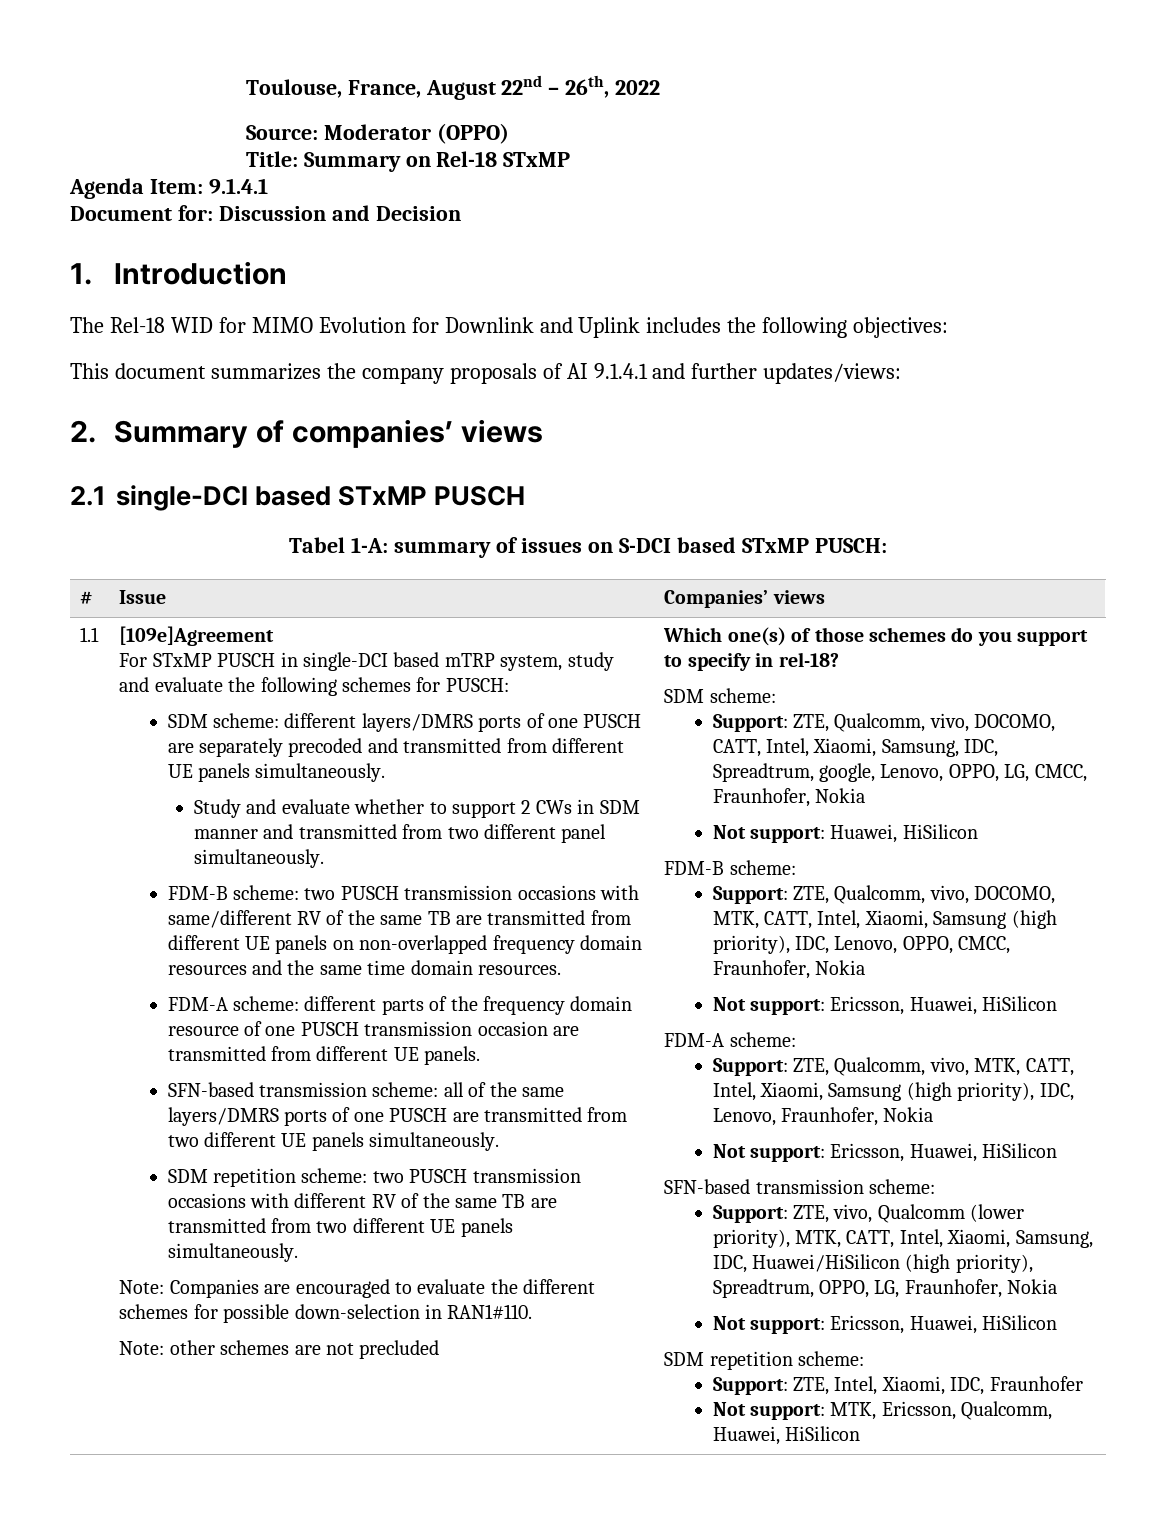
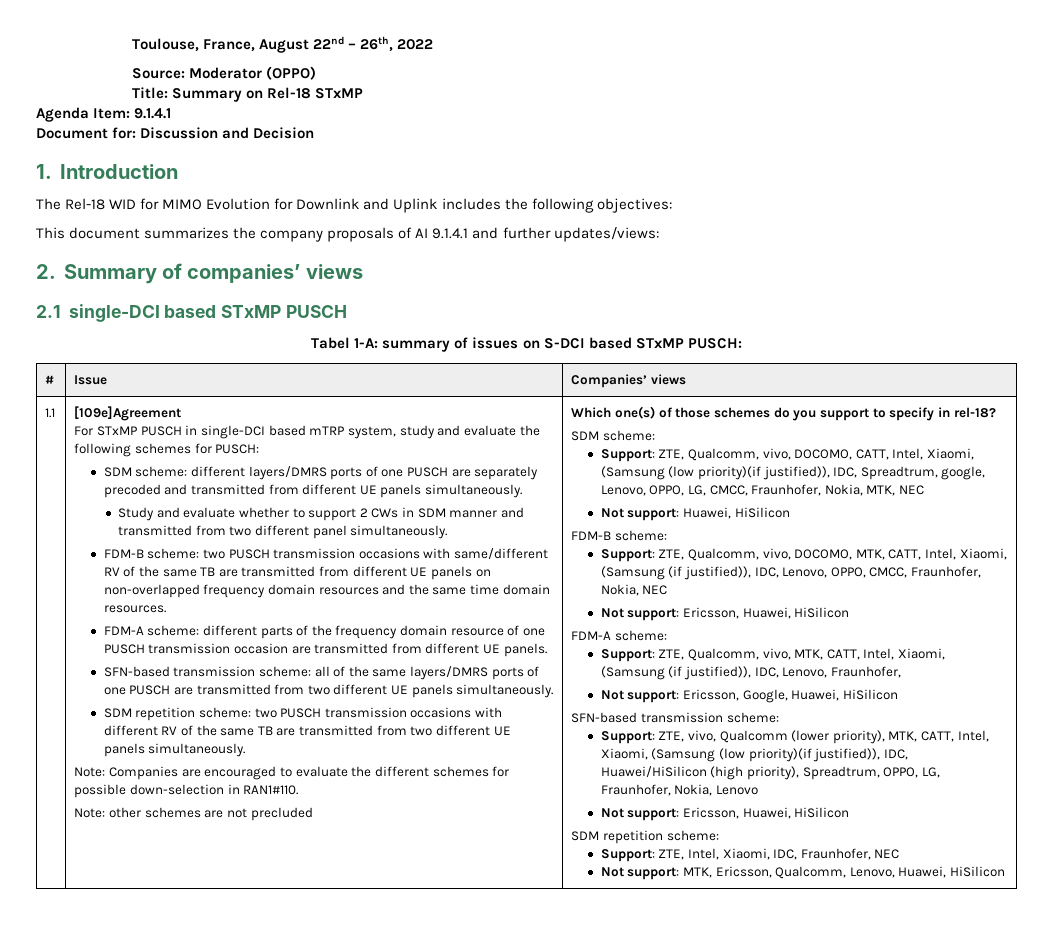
[881,739,959,757] Samsung, -> [600,466,830,480] (Samsung (low priority)(if justified)),
[815,788,866,803] Nokia -> [824,484,925,496] Nokia, MTK, NEC
[933,910,1057,929] [712,935,790,954] Samsung (high priority), -> [600,566,751,580] (Samsung (if justified)),
[815,960,866,975] Nokia -> [600,584,668,596] Nokia, NEC
[828,1082,1035,1101] Samsung (high priority), -> [600,666,751,680] (Samsung (if justified)),
[883,1107,934,1122] [712,1143,905,1162] Nokia // Not support: Ericsson, -> [600,689,788,703] // Not support: Ericsson, Google,
[1015,1230,1093,1248] Samsung, -> [651,748,881,762] (Samsung (low priority)(if justified)),
[1007,1279,1058,1294] Nokia -> [674,784,758,796] Nokia, Lenovo
[989,1376,1083,1391] Fraunhofer -> [800,848,900,860] Fraunhofer, NEC
(1053, 1410) none -> [849,867,895,878] Lenovo,

